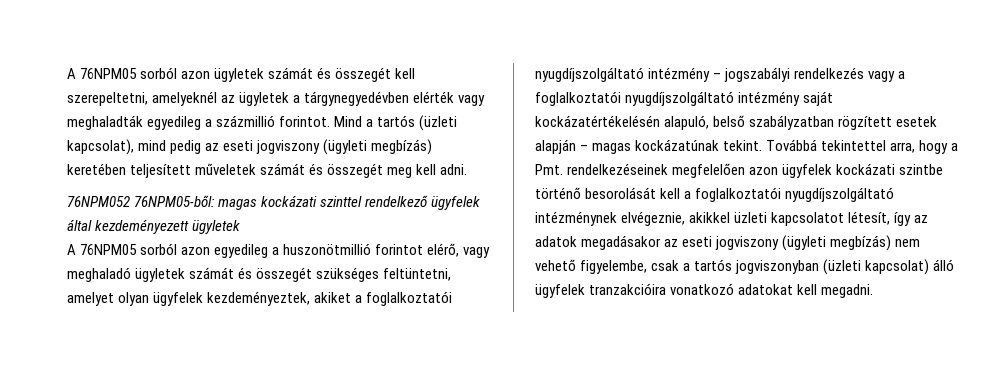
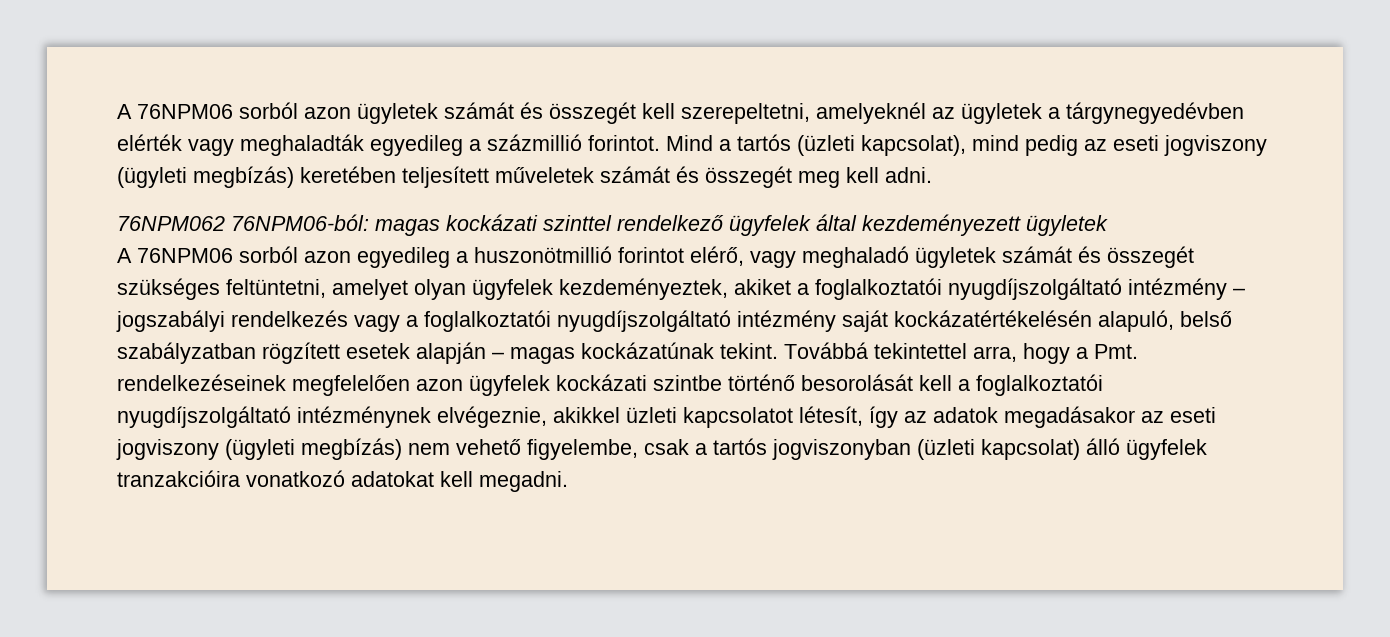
[67,68,138,79] A 76NPM05 -> [117,104,233,119] A 76NPM06
[67,195,216,207] 76NPM052 76NPM05-ből: -> [117,214,369,231] 76NPM062 76NPM06-ból:
[80,244,138,255] 76NPM05 -> [137,248,233,263] 76NPM06

